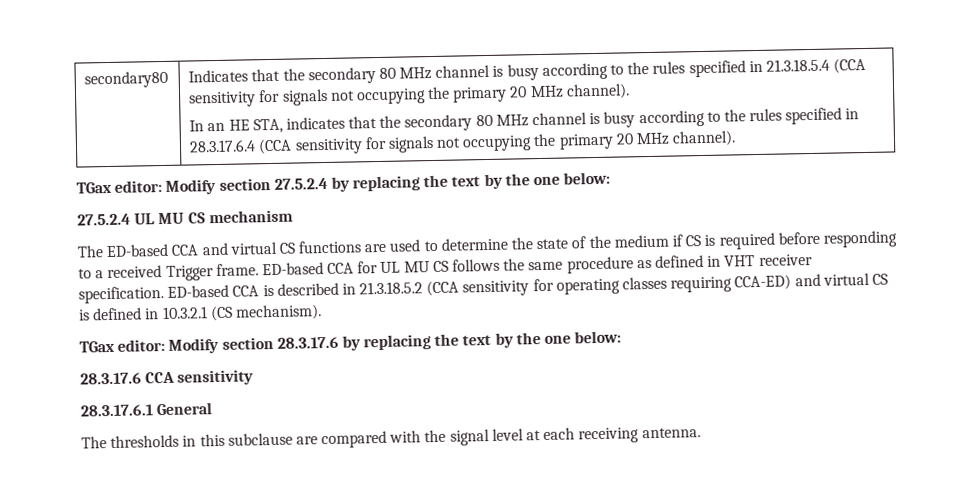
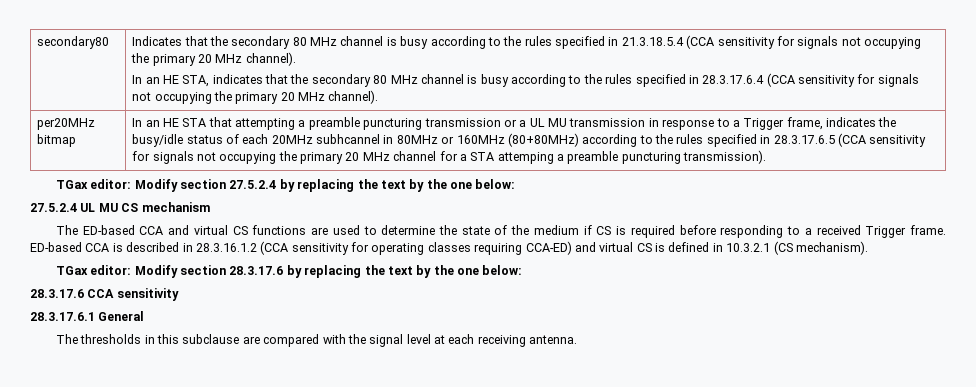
(737, 138) none -> [37,118,96,130] [37,134,77,147] [132,117,897,130] [132,133,927,147] [132,150,767,164] // per20MHz bitmap | In an HE STA that attempting a preamble puncturing transmission or a UL MU transmission in response to a Trigger frame, indicates the busy/idle status of each 20MHz subhcannel in 80MHz or 160MHz (80+80MHz) according to the rules specified in 28.3.17.6.5 (CCA sensitivity for signals not occupying the primary 20 MHz channel for a STA attemping a preamble puncturing transmission).
[357,253,813,274] [78,284,260,304] for UL MU CS follows the same procedure as defined in VHT receiver specification. ED-based CCA -> (110, 247) none
[359,281,424,295] 21.3.18.5.2 -> [195,243,257,252] 28.3.16.1.2

